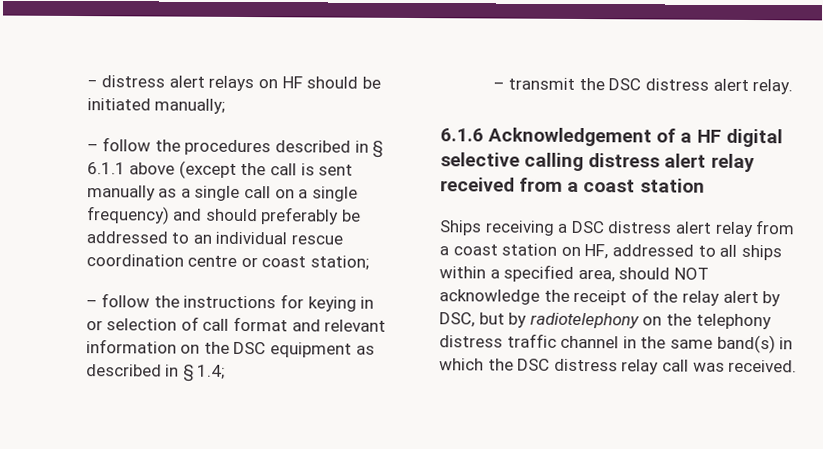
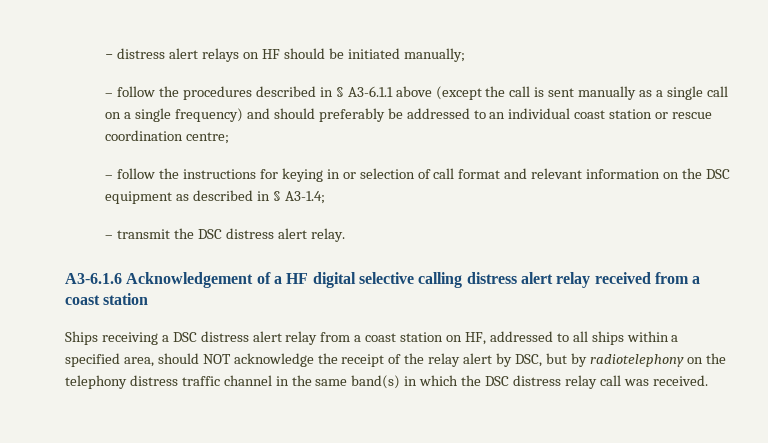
[86,162,126,175] 6.1.1 -> [347,86,393,97] A3-6.1.1
[290,234,343,245] [85,254,369,270] rescue coordination centre or coast station; -> [574,109,713,119] [105,130,230,144] coast station or rescue coordination centre;
[197,364,226,379] 1.4; -> [284,191,325,204] A3-1.4;
[440,128,484,142] 6.1.6 -> [65,273,122,284] A3-6.1.6

